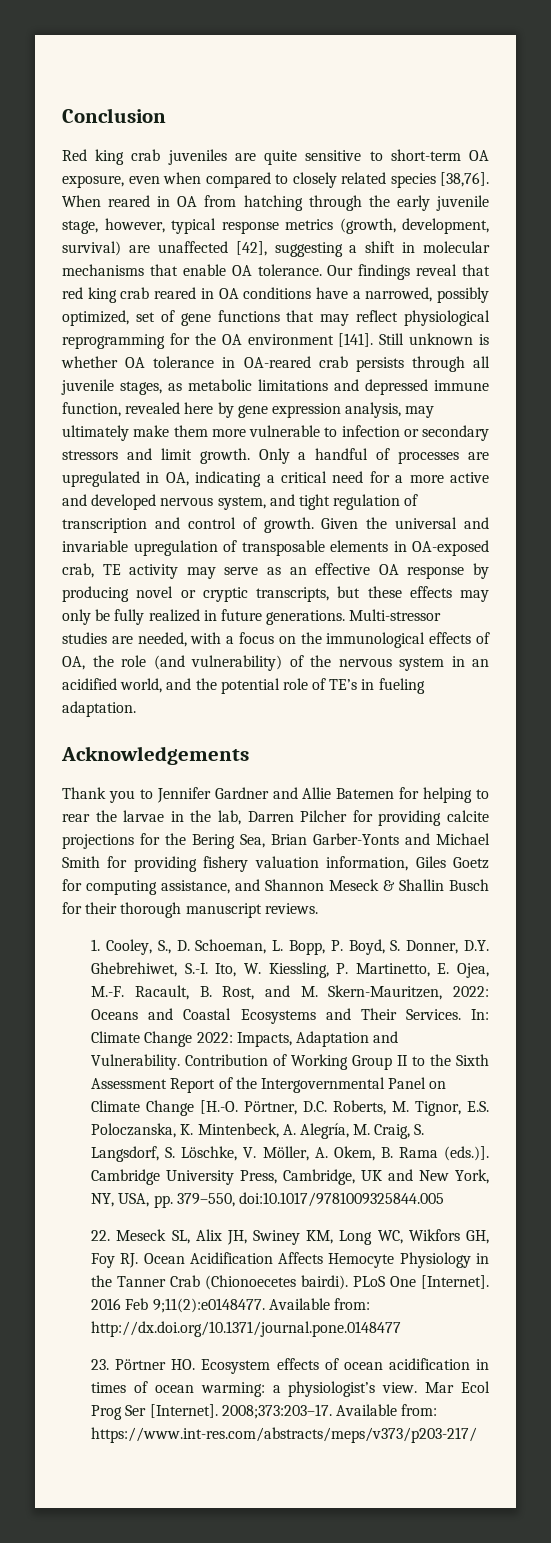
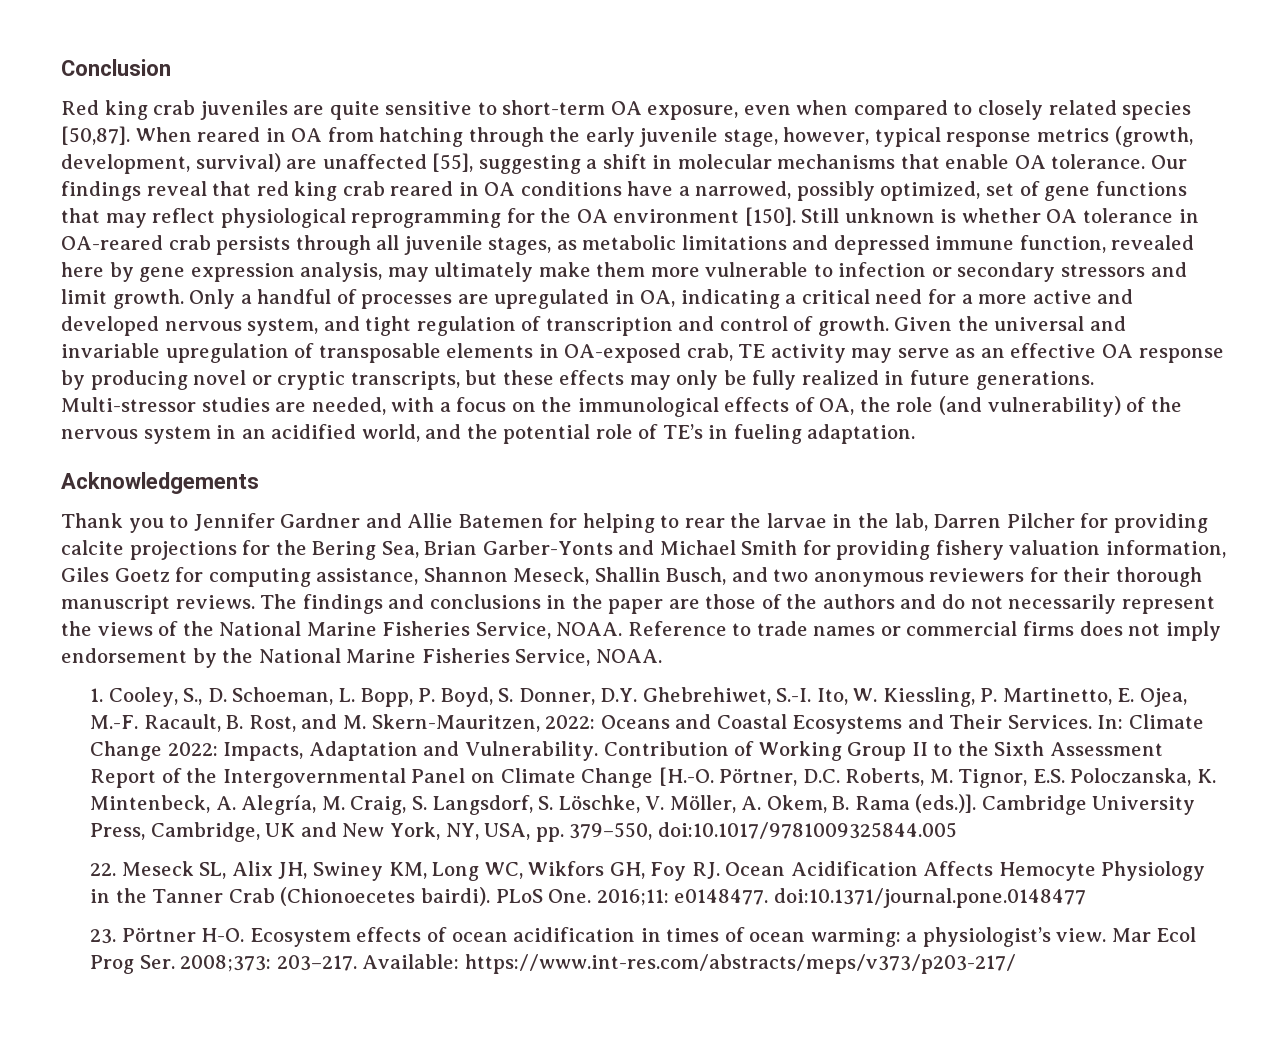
[440,172,489,187] [38,76]. -> [61,126,130,145] [50,87].
[235,241,267,256] [42], -> [432,153,474,172] [55],
[338,333,374,347] [141]. -> [744,207,796,226] [150].
[235,879,489,891] and Shannon Meseck & Shallin Busch -> [423,567,1025,587] Shannon Meseck, Shallin Busch, and two anonymous reviewers
(318, 908) none -> [260,594,1215,614] [61,621,1221,641] [61,648,662,668] The findings and conclusions in the paper are those of the authors and do not necessarily represent the views of the National Marine Fisheries Service, NOAA. Reference to trade names or commercial firms does not imply endorsement by the National Marine Fisheries Service, NOAA.
[390,1275,490,1289] [91,1298,370,1313] [91,1321,402,1337] One [Internet]. 2016 Feb 9;11(2):e0148477. Available from: http://dx.doi.org/10.1371/journal.pone.0148477 -> [548,888,1086,908] One. 2016;11: e0148477. doi:10.1371/journal.pone.0148477
[171,1359,196,1370] HO. -> [201,928,245,942] H-O.
[125,1404,438,1419] Ser [Internet]. 2008;373:203–17. Available from: -> [139,954,460,972] Ser. 2008;373: 203–217. Available:

